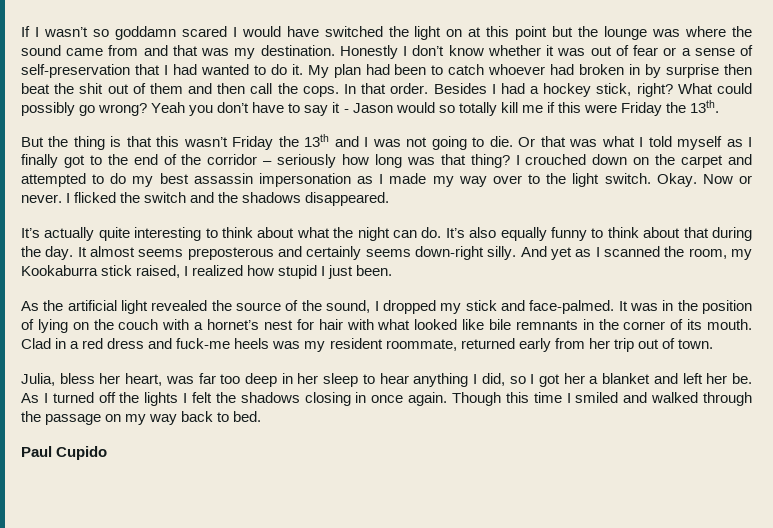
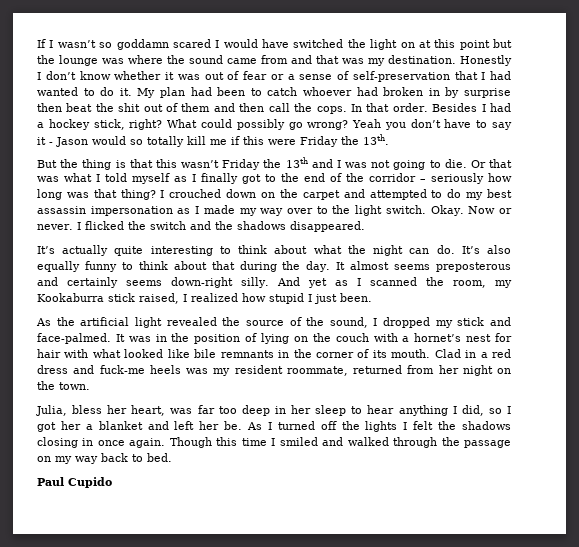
[518,338,551,352] early -> (402, 369) none
[613,338,675,352] trip out of -> [462,365,511,376] [37,381,55,390] night on the

